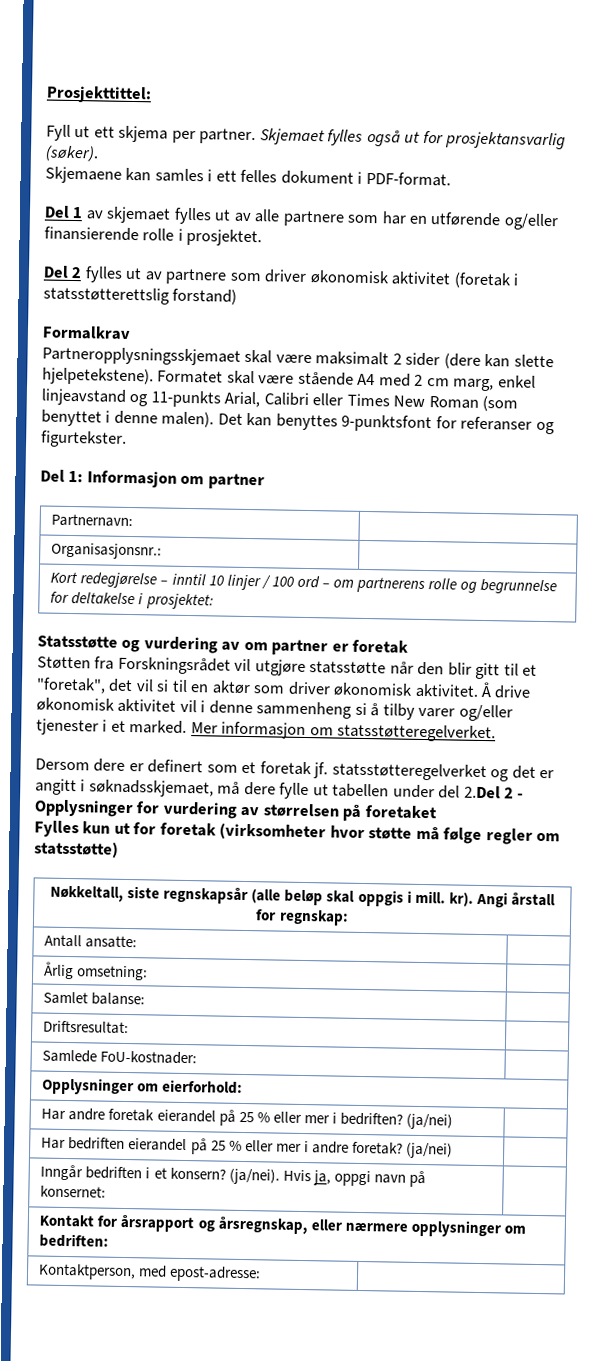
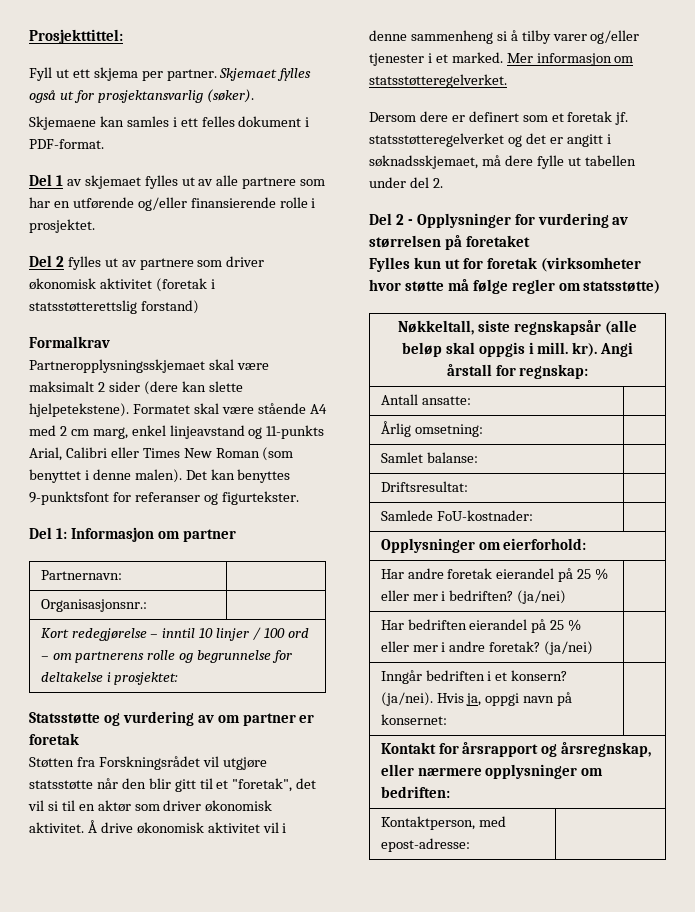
[463,785,501,799] 2.Del -> [432,178,443,188] [369,213,392,225] 2. // Del

